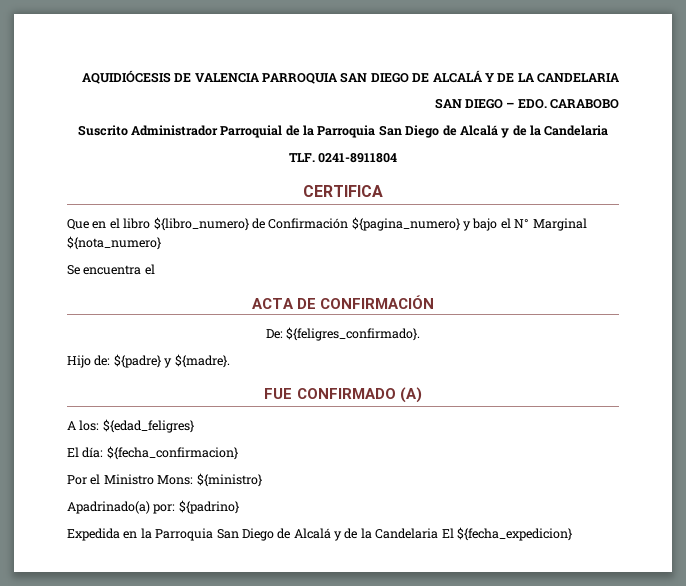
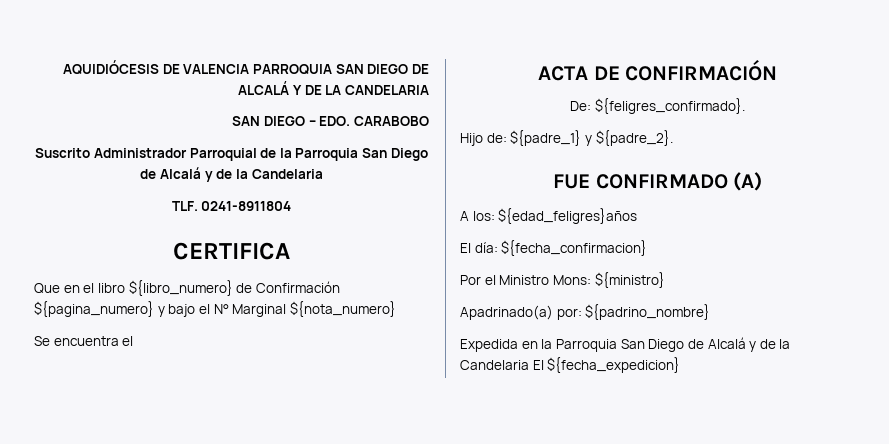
[113,354,230,368] ${padre} y ${madre}. -> [510,130,673,146] ${padre_1} y ${padre_2}.
[102,419,194,433] ${edad_feligres} -> [498,208,638,224] ${edad_feligres}años
[178,500,239,514] ${padrino} -> [585,304,711,320] ${padrino_nombre}

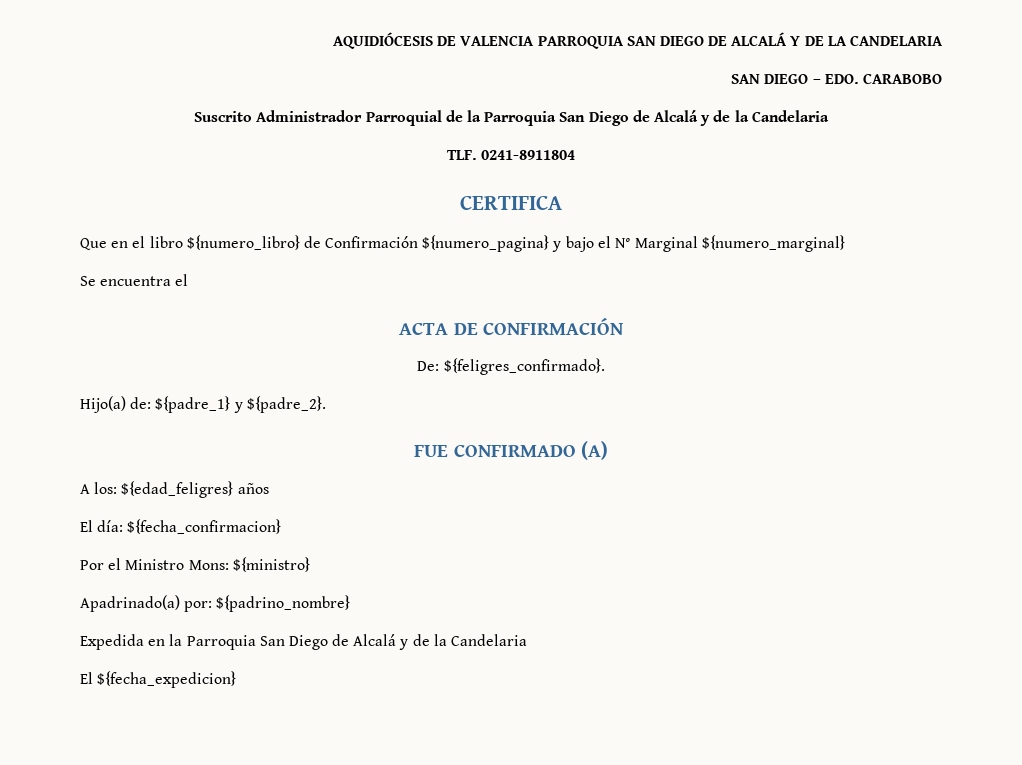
[128,280,233,296] ${libro_numero} -> [186,235,300,250] ${numero_libro}
[34,301,154,317] ${pagina_numero} -> [422,235,550,252] ${numero_pagina}
[289,301,396,317] ${nota_numero} -> [702,235,846,252] ${numero_marginal}
[460,133,483,146] Hijo -> [80,396,126,413] Hijo(a)
[498,208,638,224] ${edad_feligres}años -> [121,481,269,498] ${edad_feligres} años
(529, 365) none -> (528, 640) //

